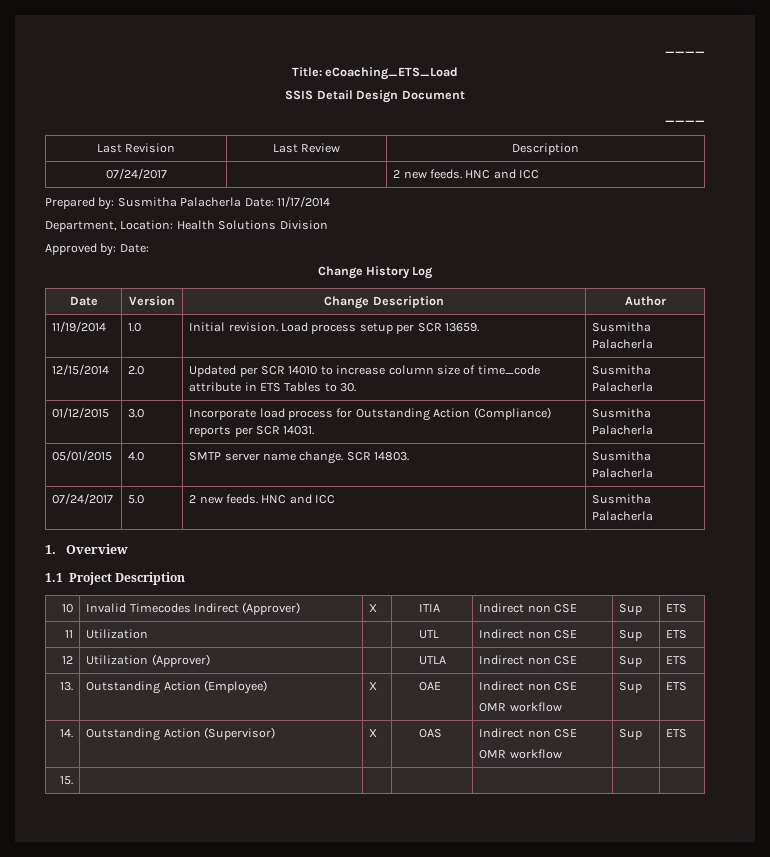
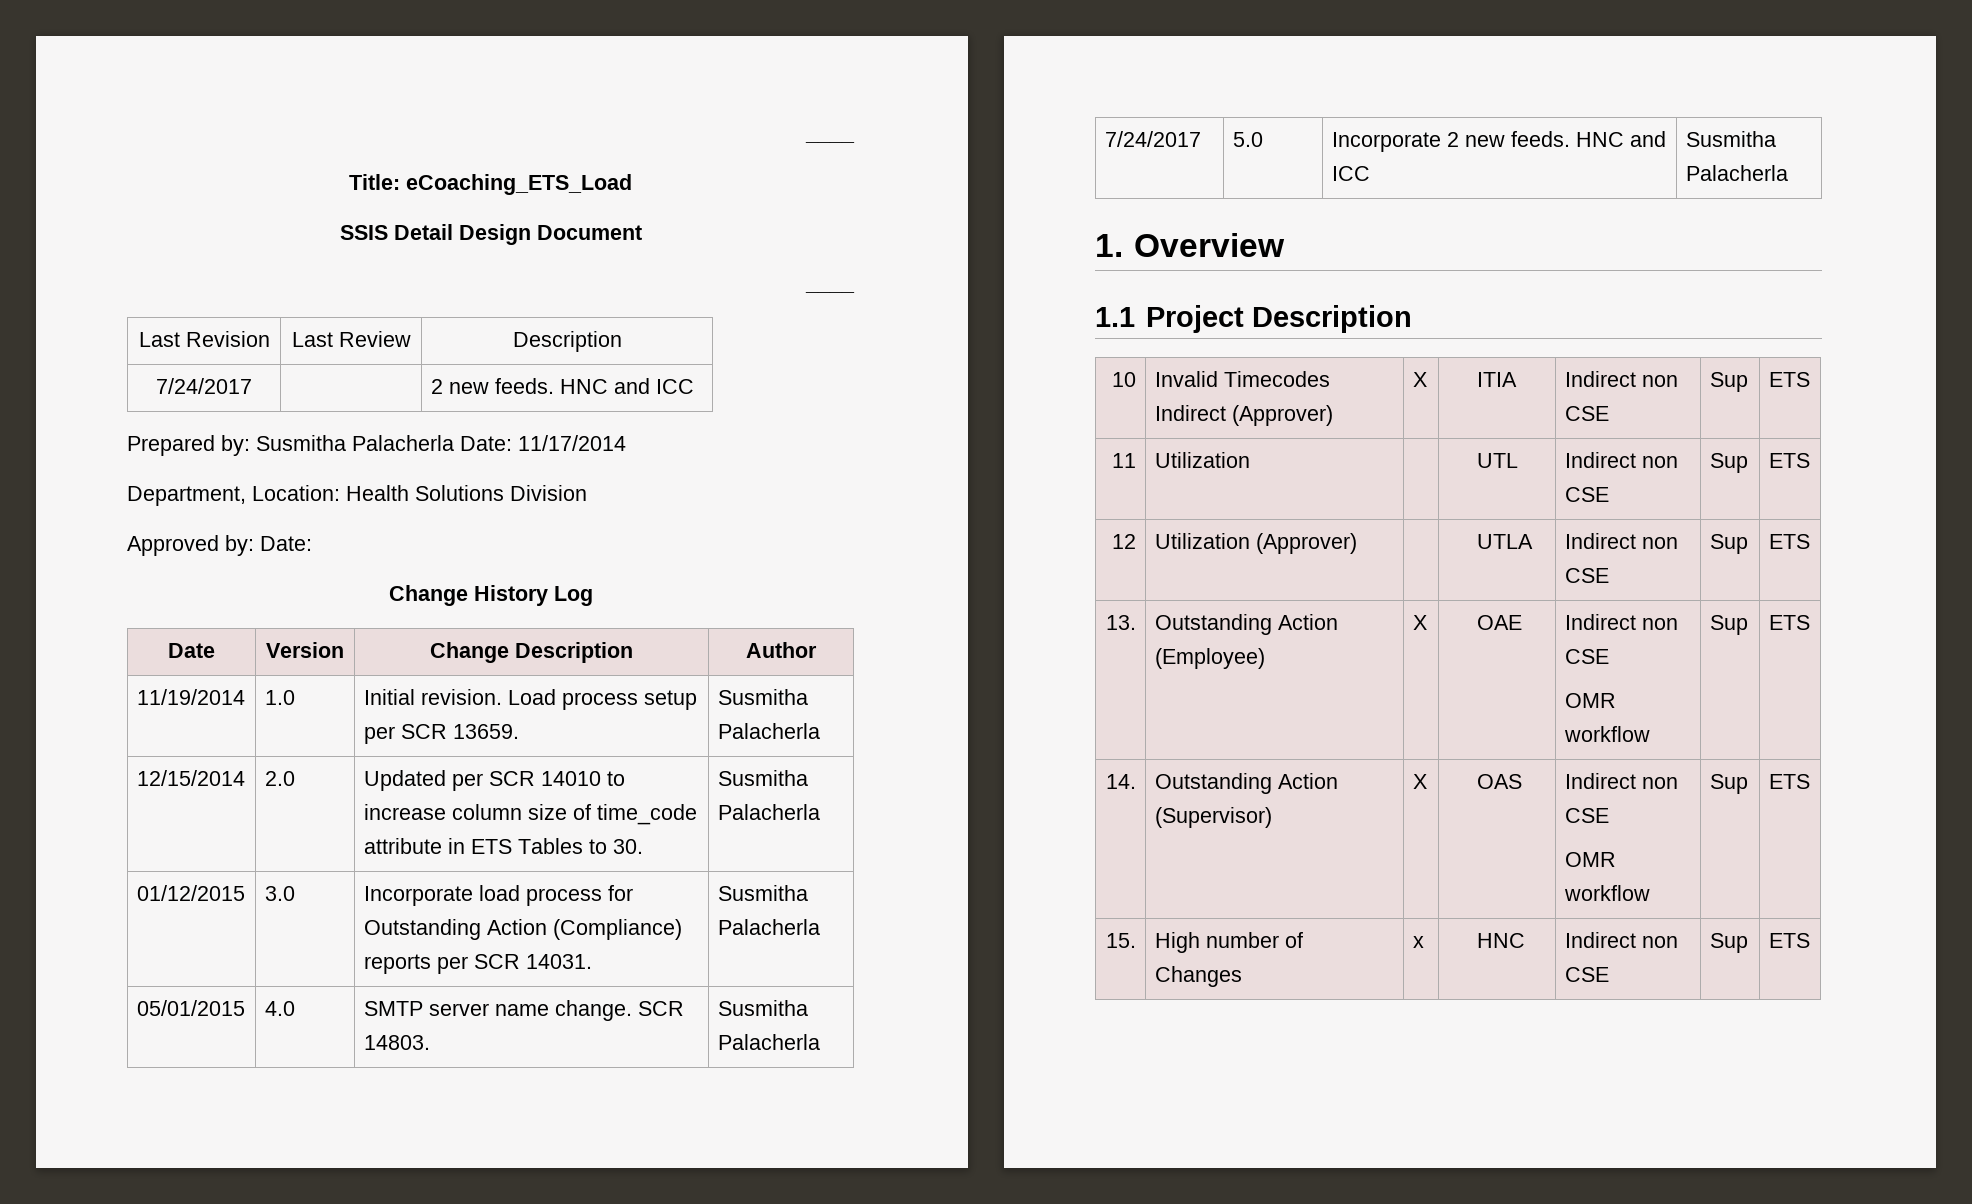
[105,168,167,179] 07/24/2017 -> [156,378,252,394] 7/24/2017
[52,493,114,504] 07/24/2017 -> [1104,131,1201,147] 7/24/2017
(145, 499) none -> [1331,132,1441,152] Incorporate
(73, 780) | | | | | -> [1154,932,1303,953] [1154,966,1242,987] [1412,936,1424,948] [1477,933,1526,948] [1564,932,1678,948] [1564,967,1609,982] [1709,933,1748,953] [1768,933,1810,948] High number of Changes | x | HNC | Indirect non CSE | Sup | ETS

